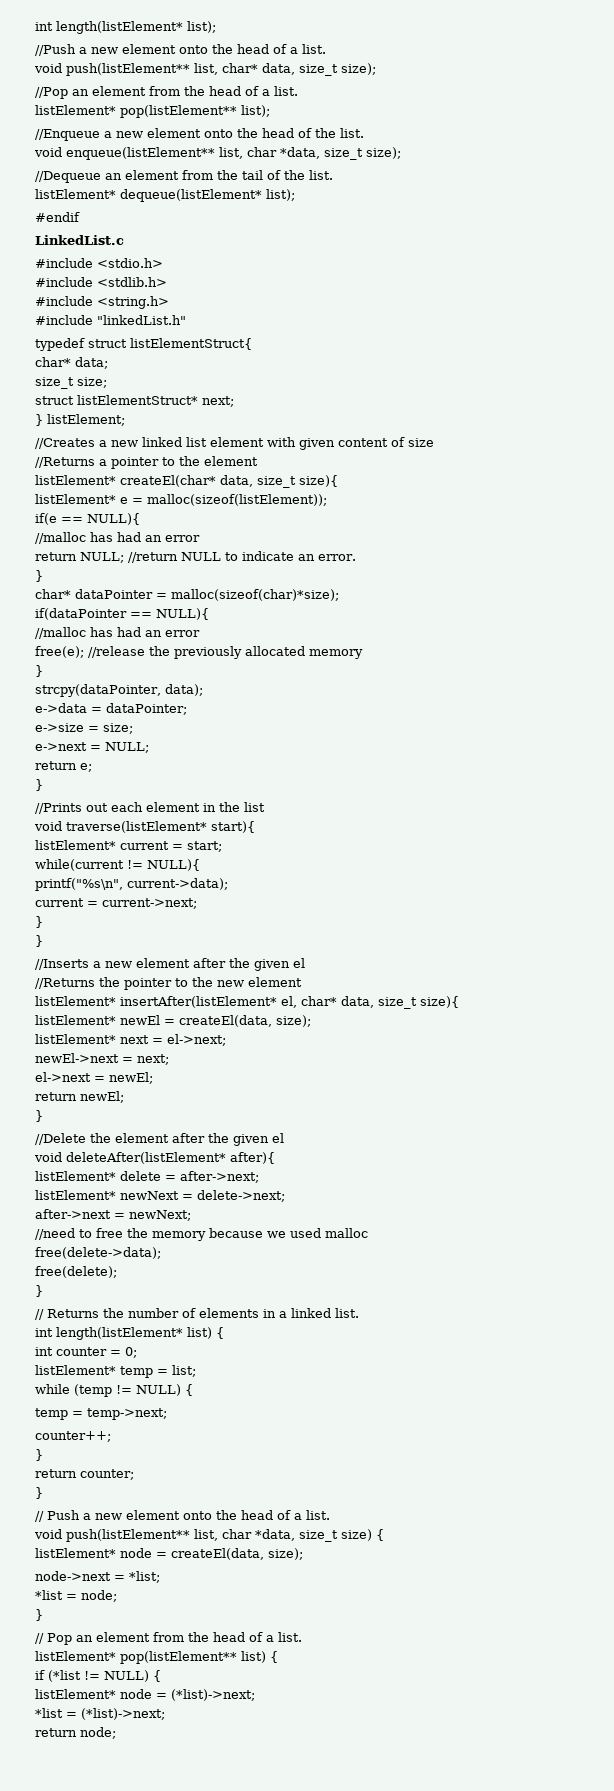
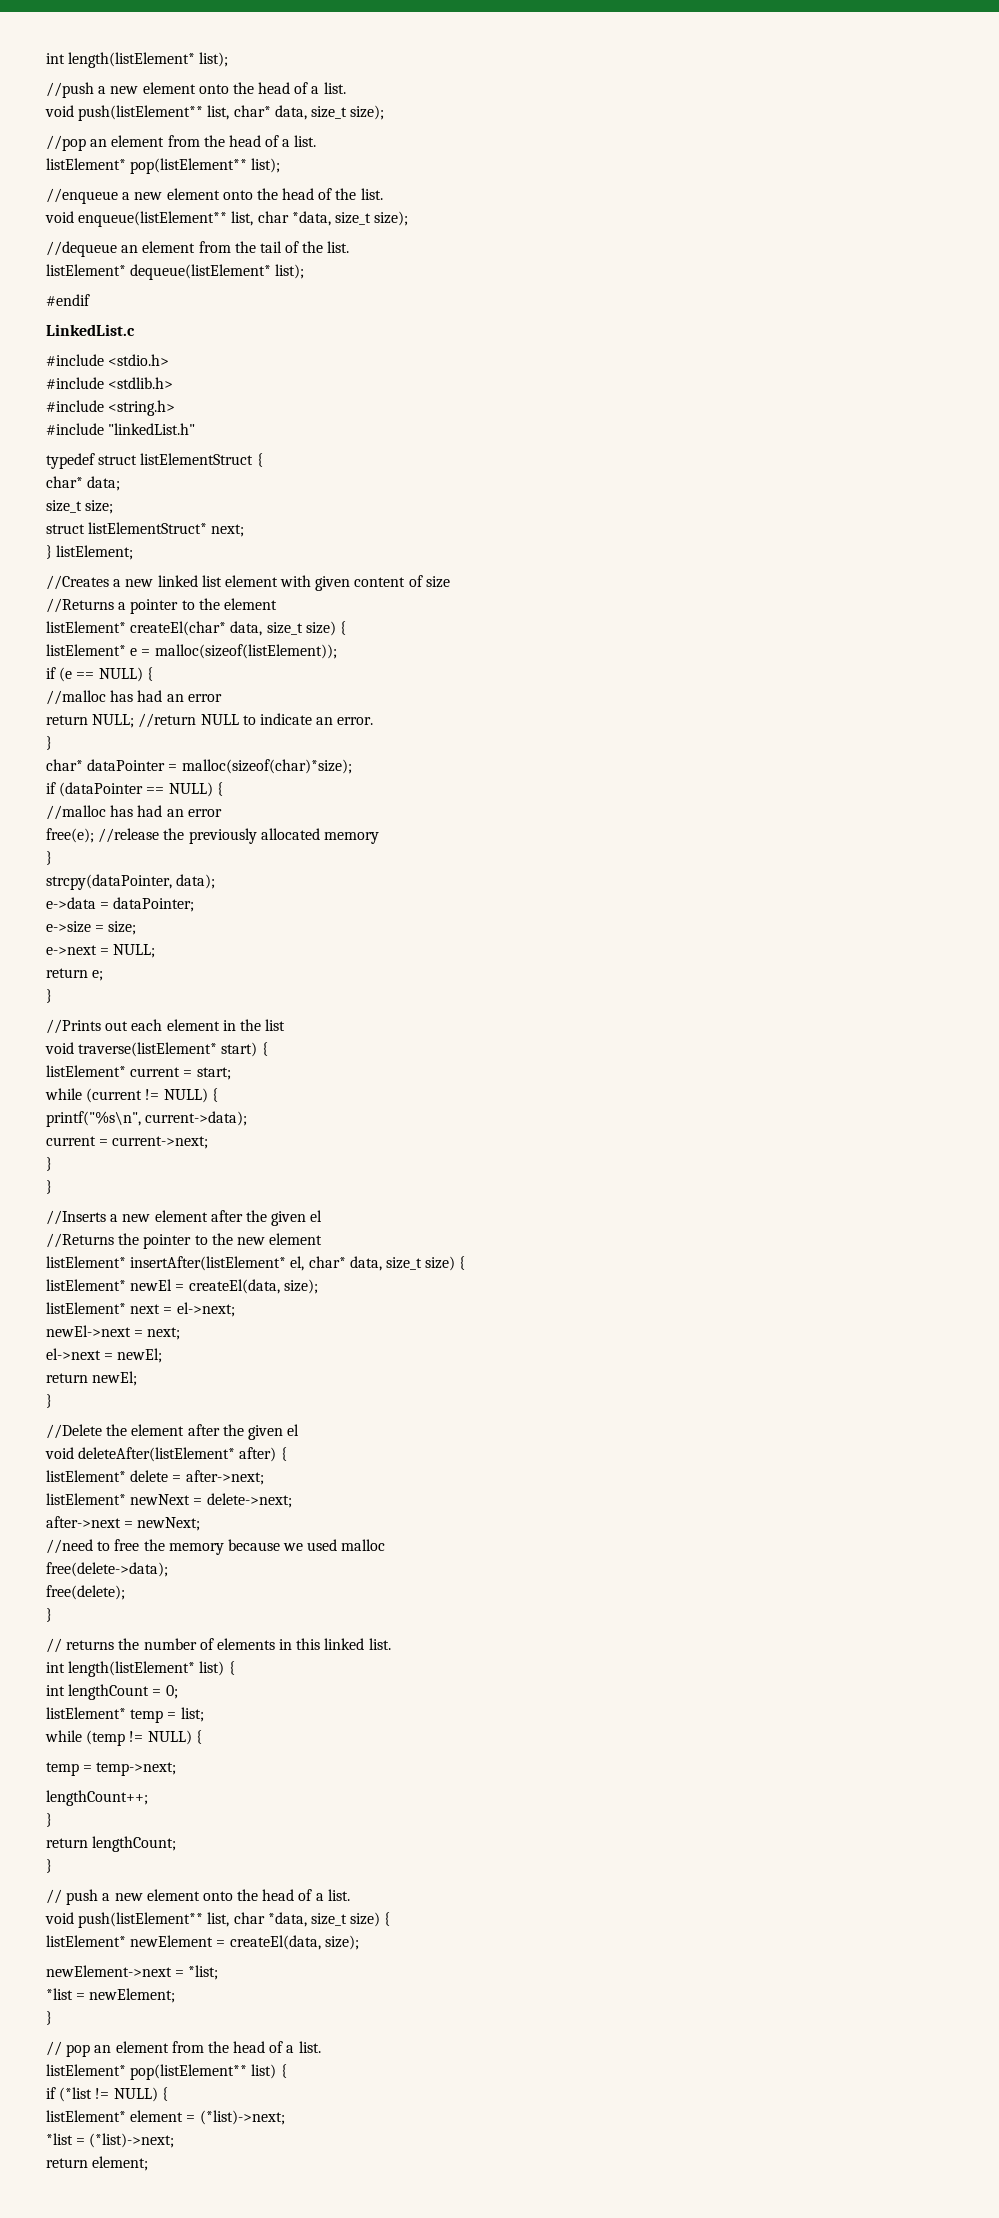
[35,44,76,56] //Push -> [46,82,94,98] //push
[35,87,68,99] //Pop -> [46,135,86,151] //pop
[35,129,100,141] //Enqueue -> [46,188,118,204] //enqueue
[35,171,101,183] //Dequeue -> [46,241,117,257] //dequeue
[130,338,252,350] listElementStruct{ -> [140,453,263,467] listElementStruct {
[299,475,338,487] size){ -> [305,621,346,636] size) {
[35,513,140,525] if(e == NULL){ -> [46,667,153,682] if (e == NULL) {
[35,608,209,620] if(dataPointer == NULL){ -> [46,782,223,797] if (dataPointer == NULL) {
[211,821,255,833] start){ -> [221,1042,268,1057] start) {
[35,859,200,871] while(current != NULL){ -> [45,1088,218,1103] while (current != NULL) {
[420,996,459,1008] size){ -> [425,1256,466,1271] size) {
[230,1152,275,1164] after){ -> [239,1447,287,1462] after) {
[47,1309,99,1318] Returns -> [66,1640,115,1650] returns
[279,1311,287,1318] a -> [296,1638,321,1650] this
[56,1347,107,1356] counter -> [68,1684,150,1700] lengthCount
[35,1431,111,1442] counter++; -> [46,1790,148,1806] lengthCount++;
[80,1469,134,1480] [35,1487,43,1499] [35,1510,80,1522] counter; // } // // Push -> [92,1836,177,1852] [46,1859,52,1873] [46,1889,99,1905] lengthCount; // } // // push
[120,1548,303,1560] [35,1571,111,1581] node = createEl(data, size); // node->next -> [130,1935,359,1950] [46,1965,172,1977] newElement = createEl(data, size); // newElement->next
[81,1590,117,1602] [35,1609,43,1621] [35,1633,72,1645] node; // } // // Pop -> [89,1988,176,2003] [46,2011,52,2025] [46,2041,91,2057] newElement; // } // // pop
[120,1689,152,1699] node -> [130,2110,184,2122] element
[80,1727,116,1739] node; -> [92,2156,149,2171] element;

